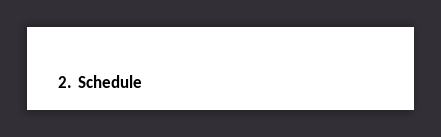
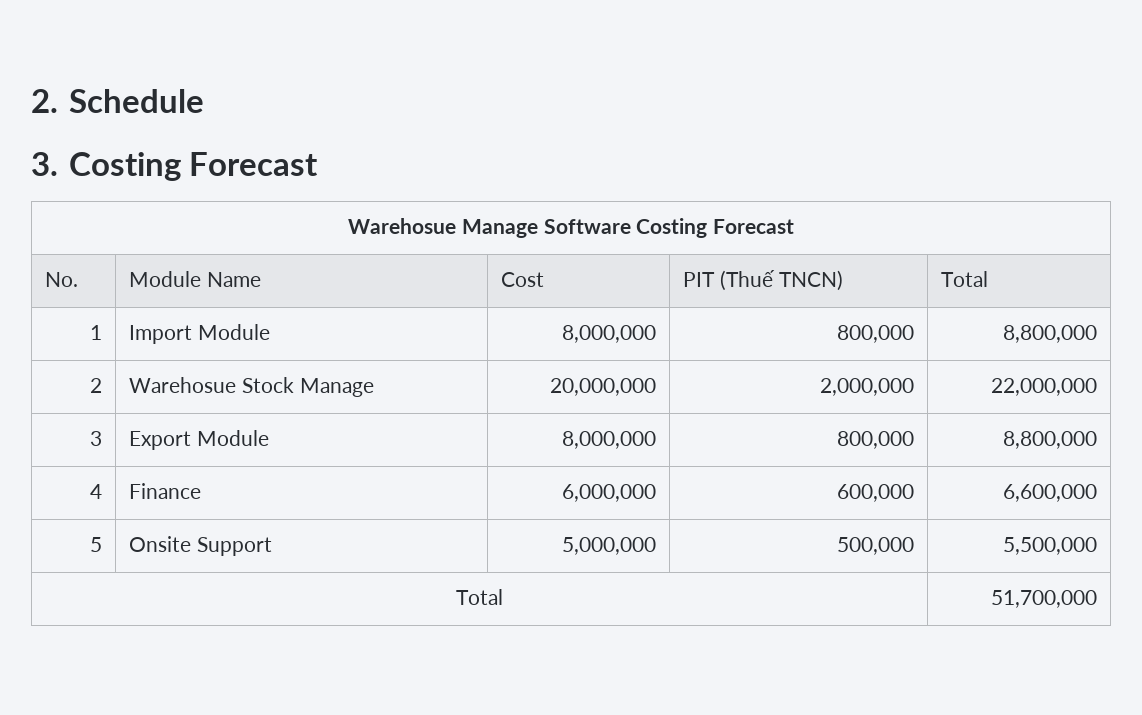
(142, 81) none -> [31,152,319,181] [348,218,794,238] [45,272,79,287] [129,271,262,287] [501,272,545,287] [683,270,843,291] [941,271,989,287] [89,325,102,340] [129,324,271,344] [561,325,656,343] [836,325,914,343] [1002,325,1097,343] [89,378,102,393] [129,377,374,397] [549,378,656,396] [819,378,914,396] [990,378,1097,396] [89,431,102,446] [129,430,270,450] [561,431,656,449] [836,431,914,449] [1002,431,1097,449] [89,484,102,499] [129,483,202,499] [561,484,656,502] [836,484,914,502] [1002,484,1097,502] [89,537,102,552] [129,536,273,556] [561,537,656,555] [836,537,914,555] [1002,537,1097,555] [456,589,503,605] [990,590,1097,608] // 3. Costing Forecast // Warehosue Manage Software Costing Forecast // No. | Module Name | Cost | PIT (Thuế TNCN) | Total // 1 | Import Module | 8,000,000 | 800,000 | 8,800,000 // 2 | Warehosue Stock Manage | 20,000,000 | 2,000,000 | 22,000,000 // 3 | Export Module | 8,000,000 | 800,000 | 8,800,000 // 4 | Finance | 6,000,000 | 600,000 | 6,600,000 // 5 | Onsite Support | 5,000,000 | 500,000 | 5,500,000 // Total | 51,700,000

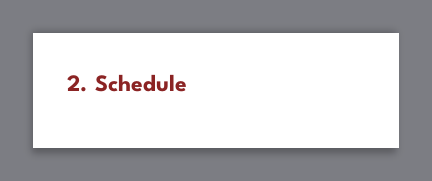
[31,152,319,181] [348,218,794,238] [45,272,79,287] [129,271,262,287] [501,272,545,287] [683,270,843,291] [941,271,989,287] [89,325,102,340] [129,324,271,344] [561,325,656,343] [836,325,914,343] [1002,325,1097,343] [89,378,102,393] [129,377,374,397] [549,378,656,396] [819,378,914,396] [990,378,1097,396] [89,431,102,446] [129,430,270,450] [561,431,656,449] [836,431,914,449] [1002,431,1097,449] [89,484,102,499] [129,483,202,499] [561,484,656,502] [836,484,914,502] [1002,484,1097,502] [89,537,102,552] [129,536,273,556] [561,537,656,555] [836,537,914,555] [1002,537,1097,555] [456,589,503,605] [990,590,1097,608] // 3. Costing Forecast // Warehosue Manage Software Costing Forecast // No. | Module Name | Cost | PIT (Thuế TNCN) | Total // 1 | Import Module | 8,000,000 | 800,000 | 8,800,000 // 2 | Warehosue Stock Manage | 20,000,000 | 2,000,000 | 22,000,000 // 3 | Export Module | 8,000,000 | 800,000 | 8,800,000 // 4 | Finance | 6,000,000 | 600,000 | 6,600,000 // 5 | Onsite Support | 5,000,000 | 500,000 | 5,500,000 // Total | 51,700,000 -> (187, 83) none

